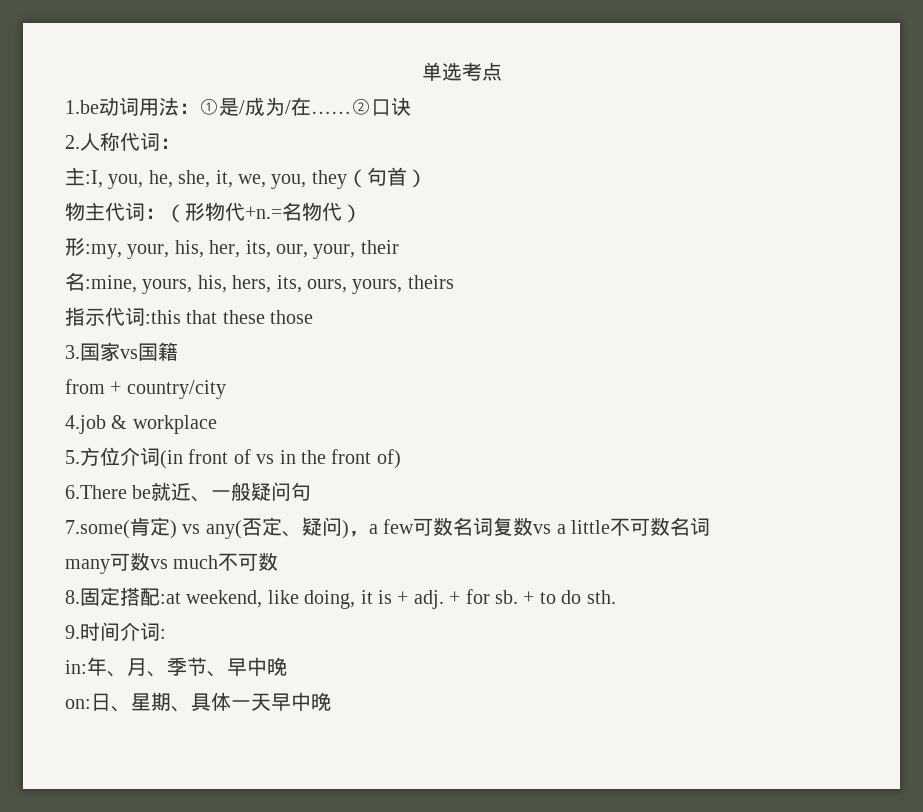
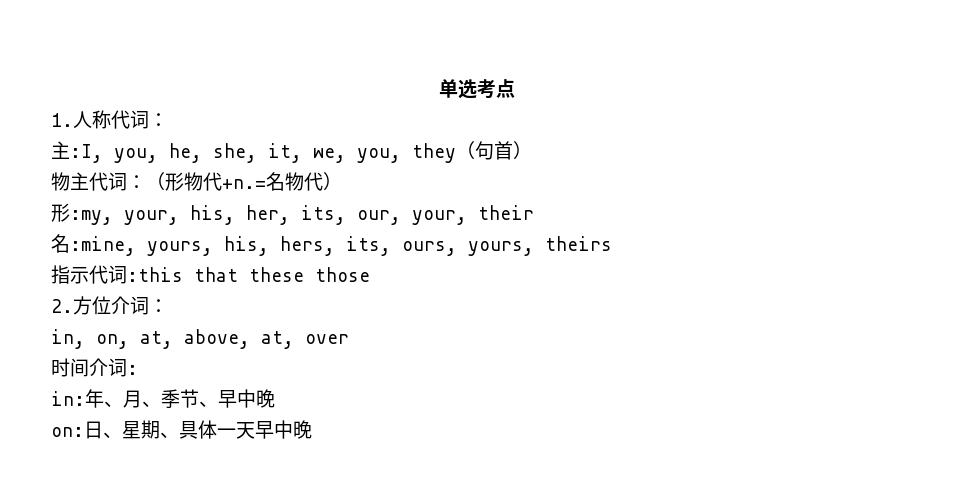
[65,97,411,116] [65,135,80,149] 1.be动词用法：①是/成为/在……②口诀 // 2. -> [51,113,73,127] 1.
[65,342,178,361] [65,379,226,399] [65,415,217,434] [65,447,401,469] [65,482,312,502] [65,517,710,539] [65,552,279,574] [65,587,616,609] [65,625,80,639] 3.国家vs国籍 // from + country/city // 4.job & workplace // 5.方位介词(in front of vs in the front of) // 6.There be就近、一般疑问句 // 7.some(肯定) vs any(否定、疑问)，a few可数名词复数vs a little不可数名词 // many可数vs much不可数 // 8.固定搭配:at weekend, like doing, it is + adj. + for sb. + to do sth. // 9. -> [51,296,168,315] [51,329,349,349] 2.方位介词： // in, on, at, above, at, over //

